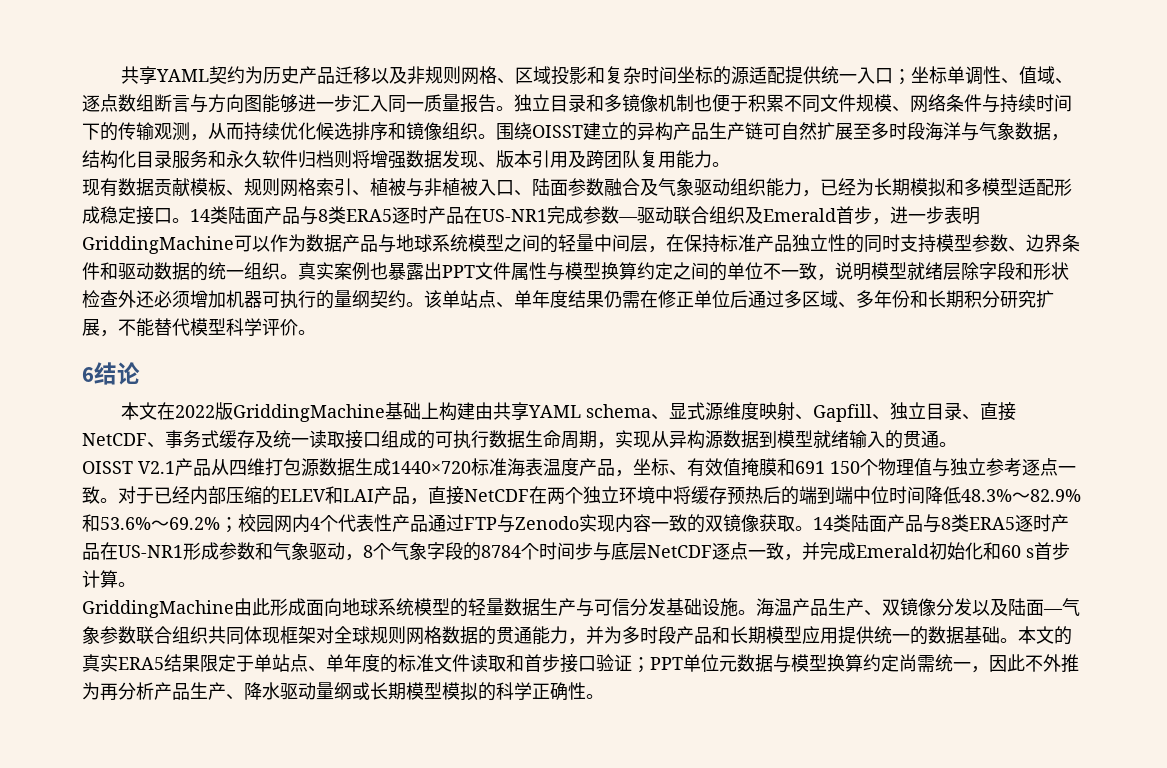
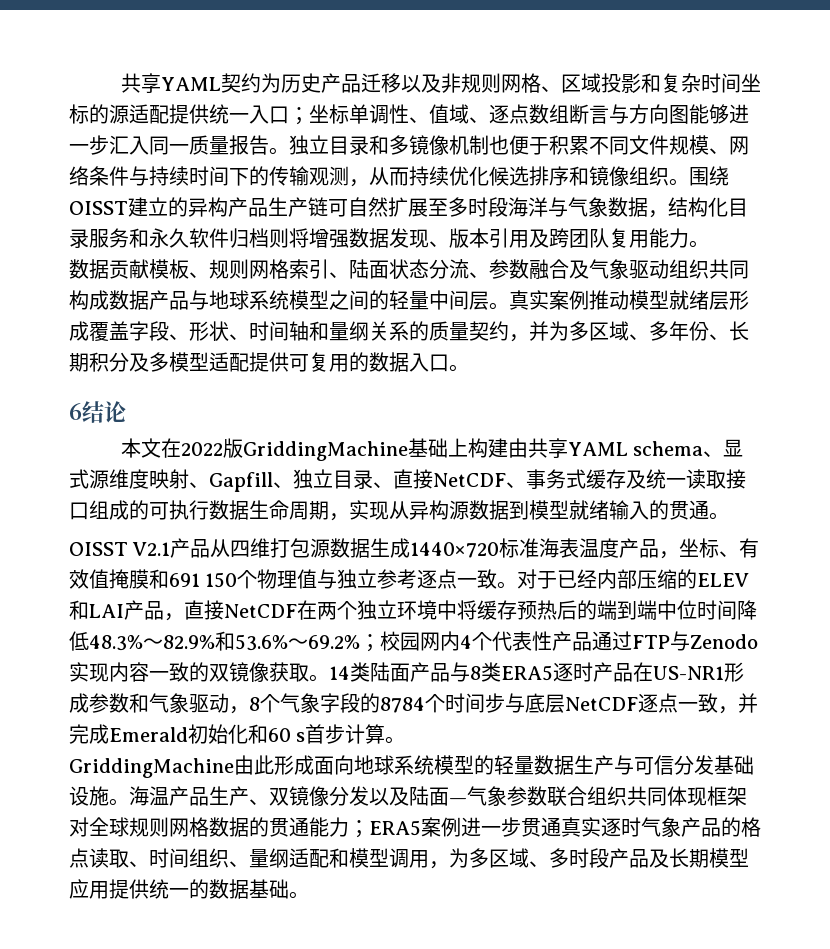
[82,178,118,197] 现有 -> (709, 244) none
[370,177,568,197] 植被与非植被入口、陆面 -> [349,259,489,279] 陆面状态分流、
[766,178,1072,197] [82,206,980,225] [82,234,306,254] 能力，已经为长期模拟和多模型适配形成稳定接口。14类陆面产品与8类ERA5逐时产品在US-NR1完成参数—驱动联合组织及Emerald首步，进一步表明GriddingMachine可以作为 -> [709,259,749,279] [69,290,109,310] 共同构成
[648,234,1080,253] [82,262,1069,281] [82,290,784,309] ，在保持标准产品独立性的同时支持模型参数、边界条件和驱动数据的统一组织。真实案例也暴露出PPT文件属性与模型换算约定之间的单位不一致，说明模型就绪层除字段和形状检查外还必须增加机器可执行的量纲契约。该单站点、单年度结果仍需在修正单位后通过 -> [489,290,749,310] [69,321,569,342] 。真实案例推动模型就绪层形成覆盖字段、形状、时间轴和量纲关系的质量契约，并为
[910,290,928,308] 和 -> [709,334,729,340] 、
[1000,290,1054,308] [82,318,298,337] 研究扩展，不能替代模型科学评价 -> [129,352,449,372] 及多模型适配提供可复用的数据入口
[568,626,622,645] ，并为 -> [349,817,761,838] [69,848,549,869] ；ERA5案例进一步贯通真实逐时气象产品的格点读取、时间组织、量纲适配和模型调用，为多区域、
[712,626,730,644] 和 -> [649,849,669,868] 及
[1018,626,1072,645] [82,654,1079,673] [82,682,604,701] 本文的真实ERA5结果限定于单站点、单年度的标准文件读取和首步接口验证；PPT单位元数据与模型换算约定尚需统一，因此不外推为再分析产品生产、降水驱动量纲或长期模型模拟的科学正确性。 -> (309, 895) none

